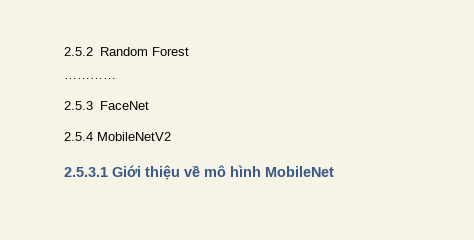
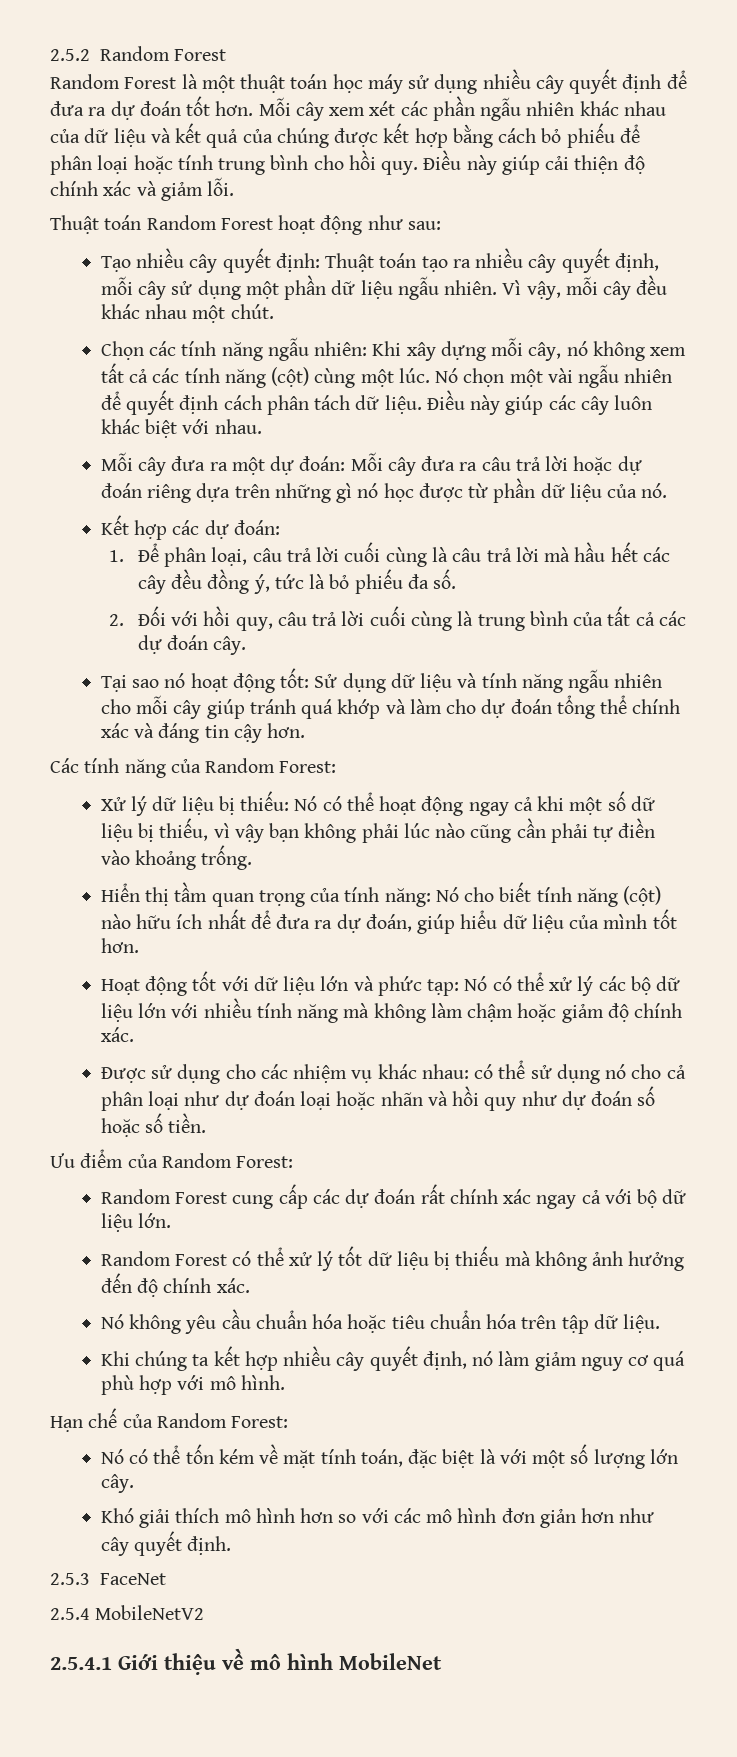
[64,78,116,79] ………… -> [50,69,687,94] [50,96,666,121] [50,123,640,148] [50,150,645,175] [50,177,235,201] [50,215,441,235] [100,248,659,273] [100,275,668,300] [100,304,274,323] [100,337,687,361] [100,363,673,388] [100,390,653,415] [100,419,262,438] [100,452,642,476] [100,478,668,503] [100,515,280,540] [108,542,670,567] [137,569,457,594] [108,606,686,631] [137,635,247,655] [100,668,663,693] [100,695,681,719] [100,723,306,743] [50,758,337,778] [100,791,655,816] [100,818,656,843] [100,845,253,870] [100,882,662,907] [100,909,677,934] [100,938,139,953] [100,971,681,996] [100,998,683,1023] [100,1027,134,1042] [100,1060,686,1084] [100,1086,656,1111] [100,1113,207,1137] [50,1149,294,1168] [100,1184,687,1209] [100,1213,172,1232] [100,1246,685,1271] [100,1273,250,1297] [100,1309,661,1334] [100,1346,686,1371] [100,1375,285,1395] [50,1408,289,1432] [100,1444,678,1469] [100,1474,134,1493] [100,1508,655,1528] [100,1531,232,1556] Random Forest là một thuật toán học máy sử dụng nhiều cây quyết định để đưa ra dự đoán tốt hơn. Mỗi cây xem xét các phần ngẫu nhiên khác nhau của dữ liệu và kết quả của chúng được kết hợp bằng cách bỏ phiếu để phân loại hoặc tính trung bình cho hồi quy. Điều này giúp cải thiện độ chính xác và giảm lỗi. // Thuật toán Random Forest hoạt động như sau: // Tạo nhiều cây quyết định: Thuật toán tạo ra nhiều cây quyết định, mỗi cây sử dụng một phần dữ liệu ngẫu nhiên. Vì vậy, mỗi cây đều khác nhau một chút. // Chọn các tính năng ngẫu nhiên: Khi xây dựng mỗi cây, nó không xem tất cả các tính năng (cột) cùng một lúc. Nó chọn một vài ngẫu nhiên để quyết định cách phân tách dữ liệu. Điều này giúp các cây luôn khác biệt với nhau. // Mỗi cây đưa ra một dự đoán: Mỗi cây đưa ra câu trả lời hoặc dự đoán riêng dựa trên những gì nó học được từ phần dữ liệu của nó. // Kết hợp các dự đoán: // 1. Để phân loại, câu trả lời cuối cùng là câu trả lời mà hầu hết các cây đều đồng ý, tức là bỏ phiếu đa số. // 2. Đối với hồi quy, câu trả lời cuối cùng là trung bình của tất cả các dự đoán cây. // Tại sao nó hoạt động tốt: Sử dụng dữ liệu và tính năng ngẫu nhiên cho mỗi cây giúp tránh quá khớp và làm cho dự đoán tổng thể chính xác và đáng tin cậy hơn. // Các tính năng của Random Forest: // Xử lý dữ liệu bị thiếu: Nó có thể hoạt động ngay cả khi một số dữ liệu bị thiếu, vì vậy bạn không phải lúc nào cũng cần phải tự điền vào khoảng trống. // Hiển thị tầm quan trọng của tính năng: Nó cho biết tính năng (cột) nào hữu ích nhất để đưa ra dự đoán, giúp hiểu dữ liệu của mình tốt hơn. // Hoạt động tốt với dữ liệu lớn và phức tạp: Nó có thể xử lý các bộ dữ liệu lớn với nhiều tính năng mà không làm chậm hoặc giảm độ chính xác. // Được sử dụng cho các nhiệm vụ khác nhau: có thể sử dụng nó cho cả phân loại như dự đoán loại hoặc nhãn và hồi quy như dự đoán số hoặc số tiền. // Ưu điểm của Random Forest: // Random Forest cung cấp các dự đoán rất chính xác ngay cả với bộ dữ liệu lớn. // Random Forest có thể xử lý tốt dữ liệu bị thiếu mà không ảnh hưởng đến độ chính xác. // Nó không yêu cầu chuẩn hóa hoặc tiêu chuẩn hóa trên tập dữ liệu. // Khi chúng ta kết hợp nhiều cây quyết định, nó làm giảm nguy cơ quá phù hợp với mô hình. // Hạn chế của Random Forest: // Nó có thể tốn kém về mặt tính toán, đặc biệt là với một số lượng lớn cây. // Khó giải thích mô hình hơn so với các mô hình đơn giản hơn như cây quyết định.
[64,167,108,177] 2.5.3.1 -> [50,1657,112,1670] 2.5.4.1

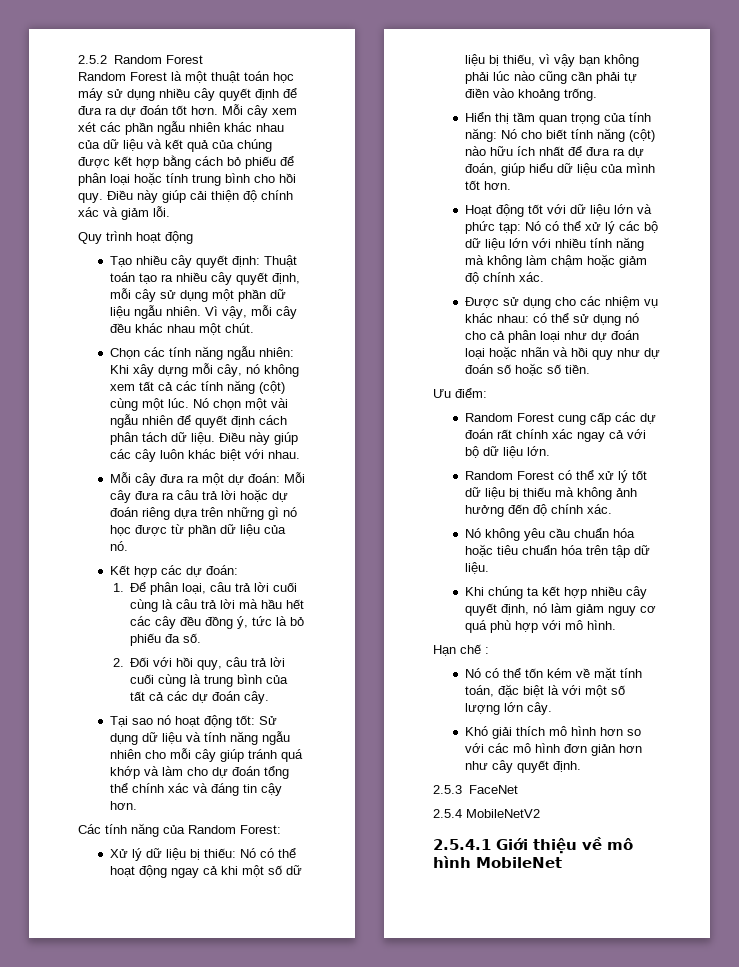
[50,215,441,235] Thuật toán Random Forest hoạt động như sau: -> [78,231,193,244] Quy trình hoạt động
[80,1149,294,1168] điểm của Random Forest: -> [455,388,487,398] điểm:
[122,1413,289,1428] của Random Forest: -> [485,647,489,654] :

